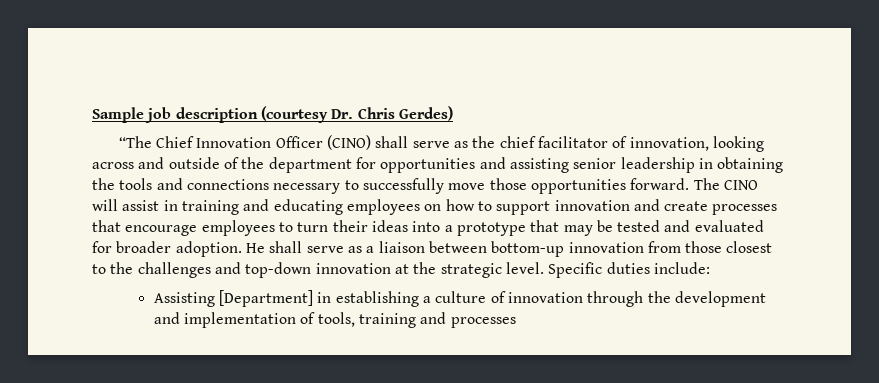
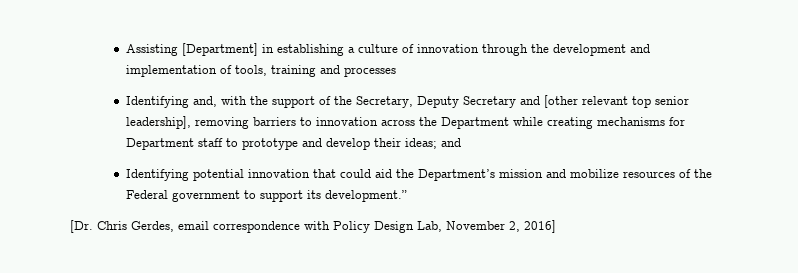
[92,106,453,123] [118,135,764,152] [92,157,784,173] [92,178,758,194] [92,199,778,215] [92,220,764,236] [92,241,773,257] [92,262,710,278] Sample job description (courtesy Dr. Chris Gerdes) // “The Chief Innovation Officer (CINO) shall serve as the chief facilitator of innovation, looking across and outside of the department for opportunities and assisting senior leadership in obtaining the tools and connections necessary to successfully move those opportunities forward. The CINO will assist in training and educating employees on how to support innovation and create processes that encourage employees to turn their ideas into a prototype that may be tested and evaluated for broader adoption. He shall serve as a liaison between bottom-up innovation from those closest to the challenges and top-down innovation at the strategic level. Specific duties include: // -> (125, 50) none
(516, 322) none -> [125,95,689,108] [125,116,685,129] [125,138,461,150] [125,169,712,181] [125,190,407,202] [70,220,556,233] // Identifying and, with the support of the Secretary, Deputy Secretary and [other relevant top senior leadership], removing barriers to innovation across the Department while creating mechanisms for Department staff to prototype and develop their ideas; and // Identifying potential innovation that could aid the Department’s mission and mobilize resources of the Federal government to support its development.” // [Dr. Chris Gerdes, email correspondence with Policy Design Lab, November 2, 2016]

